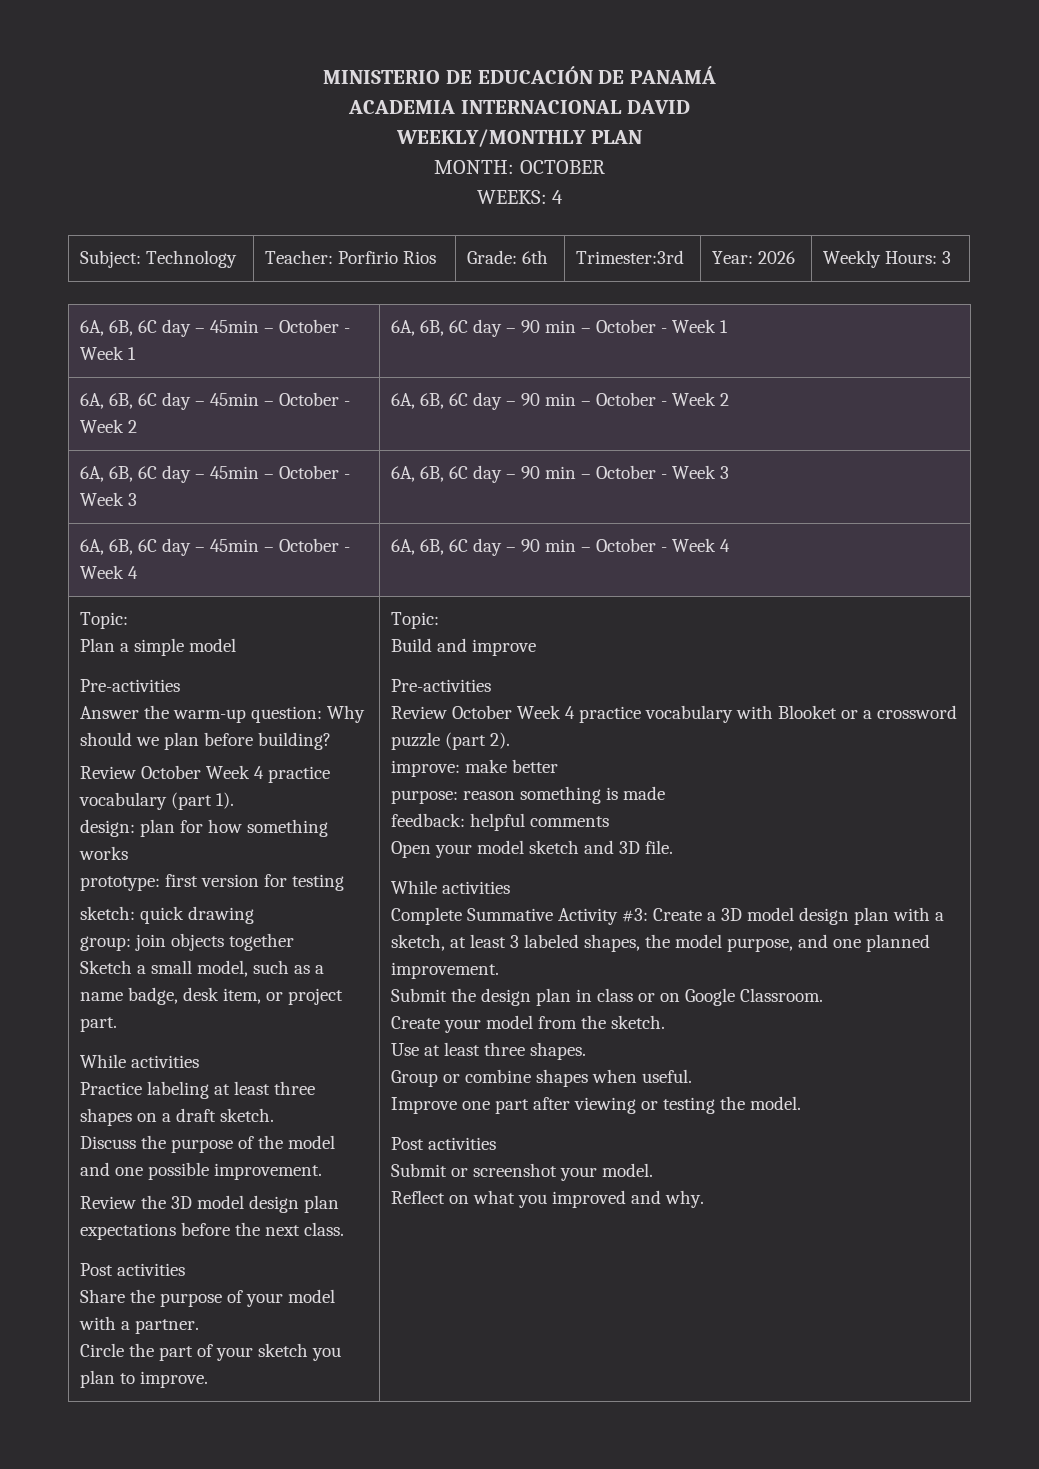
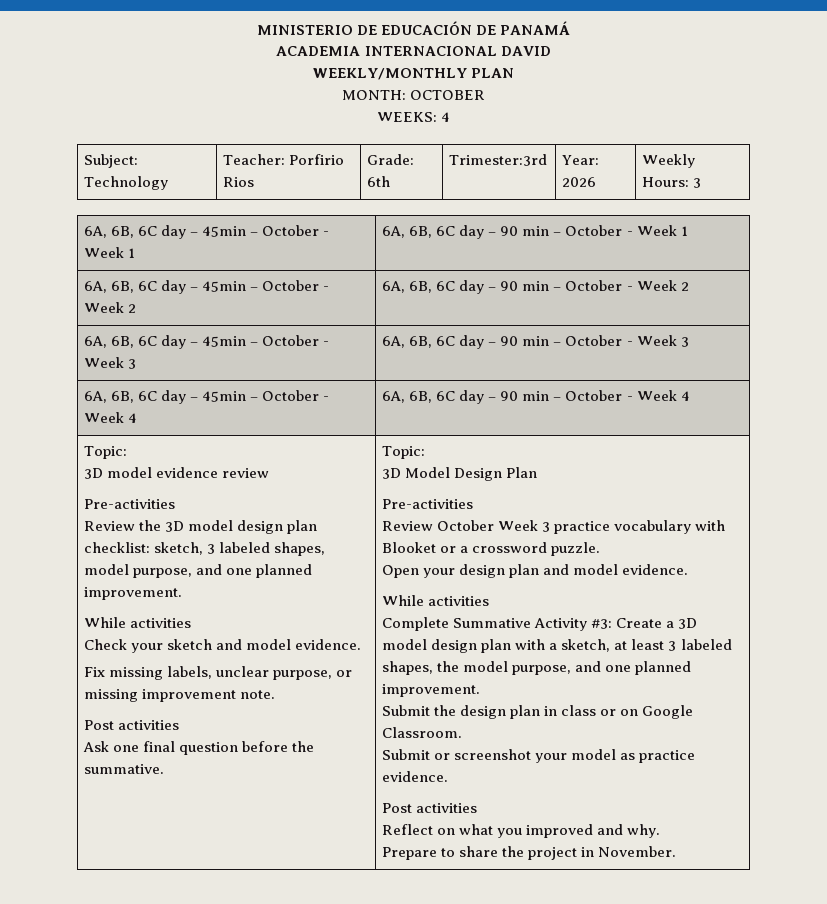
[80,638,237,656] [80,679,181,692] [80,705,366,723] [80,732,332,750] [80,765,331,783] [79,792,235,810] [80,819,329,837] [79,846,129,860] [80,874,345,891] [80,906,255,924] [80,933,295,951] [80,960,325,977] [80,987,344,1005] [80,1017,118,1032] [80,1054,200,1068] [80,1081,316,1099] [80,1108,275,1126] [80,1135,336,1153] [80,1162,323,1180] Plan a simple model // Pre-activities // Answer the warm-up question: Why should we plan before building? // Review October Week 4 practice vocabulary (part 1). // design: plan for how something works // prototype: first version for testing // sketch: quick drawing // group: join objects together // Sketch a small model, such as a name badge, desk item, or project part. // While activities // Practice labeling at least three shapes on a draft sketch. // Discuss the purpose of the model and one possible improvement. -> [84,467,270,479] [84,499,176,509] 3D model evidence review // Pre-activities
[80,1222,345,1240] [80,1263,186,1276] [80,1289,336,1307] [79,1316,200,1334] [80,1343,342,1361] [80,1370,209,1388] [391,612,440,629] [391,638,537,656] expectations before the next class. // Post activities // Share the purpose of your model with a partner. // Circle the part of your sketch you plan to improve. | Topic: // Build and improve -> [84,542,326,556] [84,564,313,578] [84,587,183,600] [84,617,192,628] [84,639,362,653] [84,666,353,680] [84,689,276,702] [84,720,180,730] [83,741,315,755] [84,764,165,774] [382,446,426,459] [382,467,538,481] checklist: sketch, 3 labeled shapes, model purpose, and one planned improvement. // While activities // Check your sketch and model evidence. // Fix missing labels, unclear purpose, or missing improvement note. // Post activities // Ask one final question before the summative. | Topic: // 3D Model Design Plan
[565,706,576,719] 4 -> [542,522,551,532] 3
[391,732,511,750] [391,759,559,777] [391,786,666,804] [391,813,610,831] [391,840,674,858] puzzle (part 2). // improve: make better // purpose: reason something is made // feedback: helpful comments // Open your model sketch and 3D file. -> [551,542,601,556] [382,564,689,578] puzzle. // Open your design plan and model evidence.
[391,1015,666,1033] [391,1042,587,1060] [391,1069,693,1087] [391,1096,802,1114] [391,1137,497,1150] [391,1163,654,1181] Create your model from the sketch. // Use at least three shapes. // Group or combine shapes when useful. // Improve one part after viewing or testing the model. // Post activities // Submit or screenshot your model. -> [382,749,696,763] [382,771,449,782] [382,803,478,813] Submit or screenshot your model as practice evidence. // Post activities
(705, 1199) none -> [382,846,677,860] // Prepare to share the project in November.

